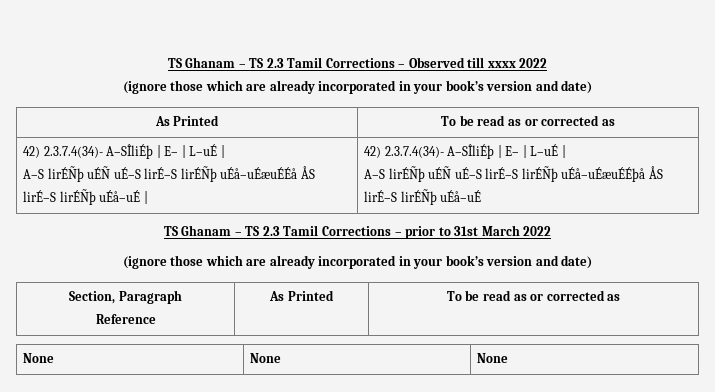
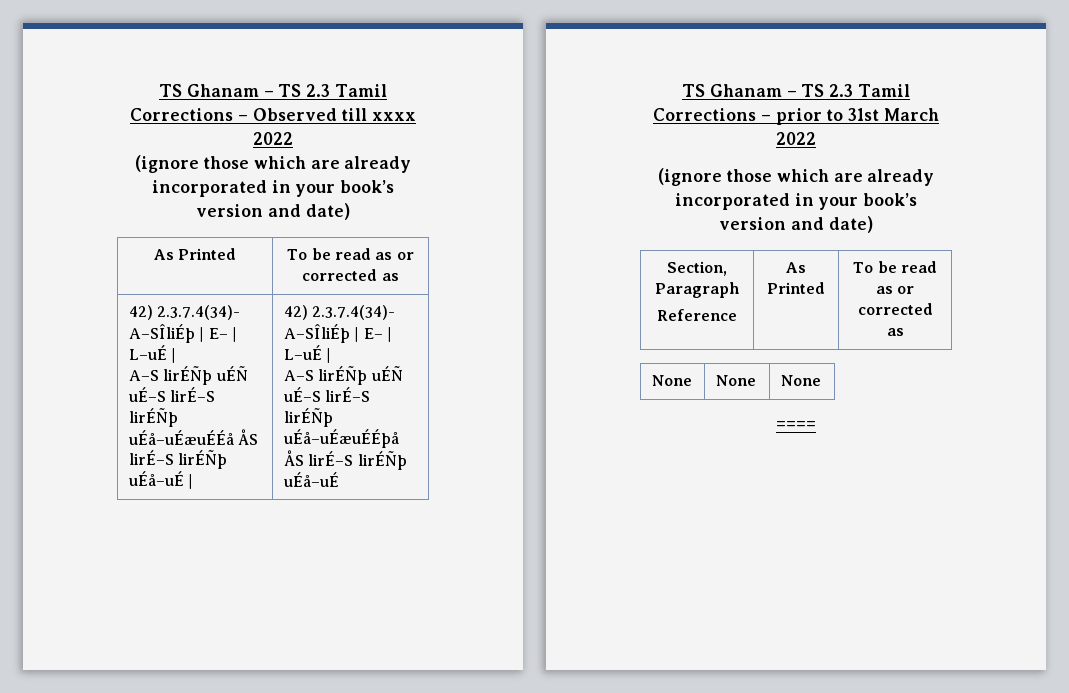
(509, 358) none -> [776,420,816,430] // ====

